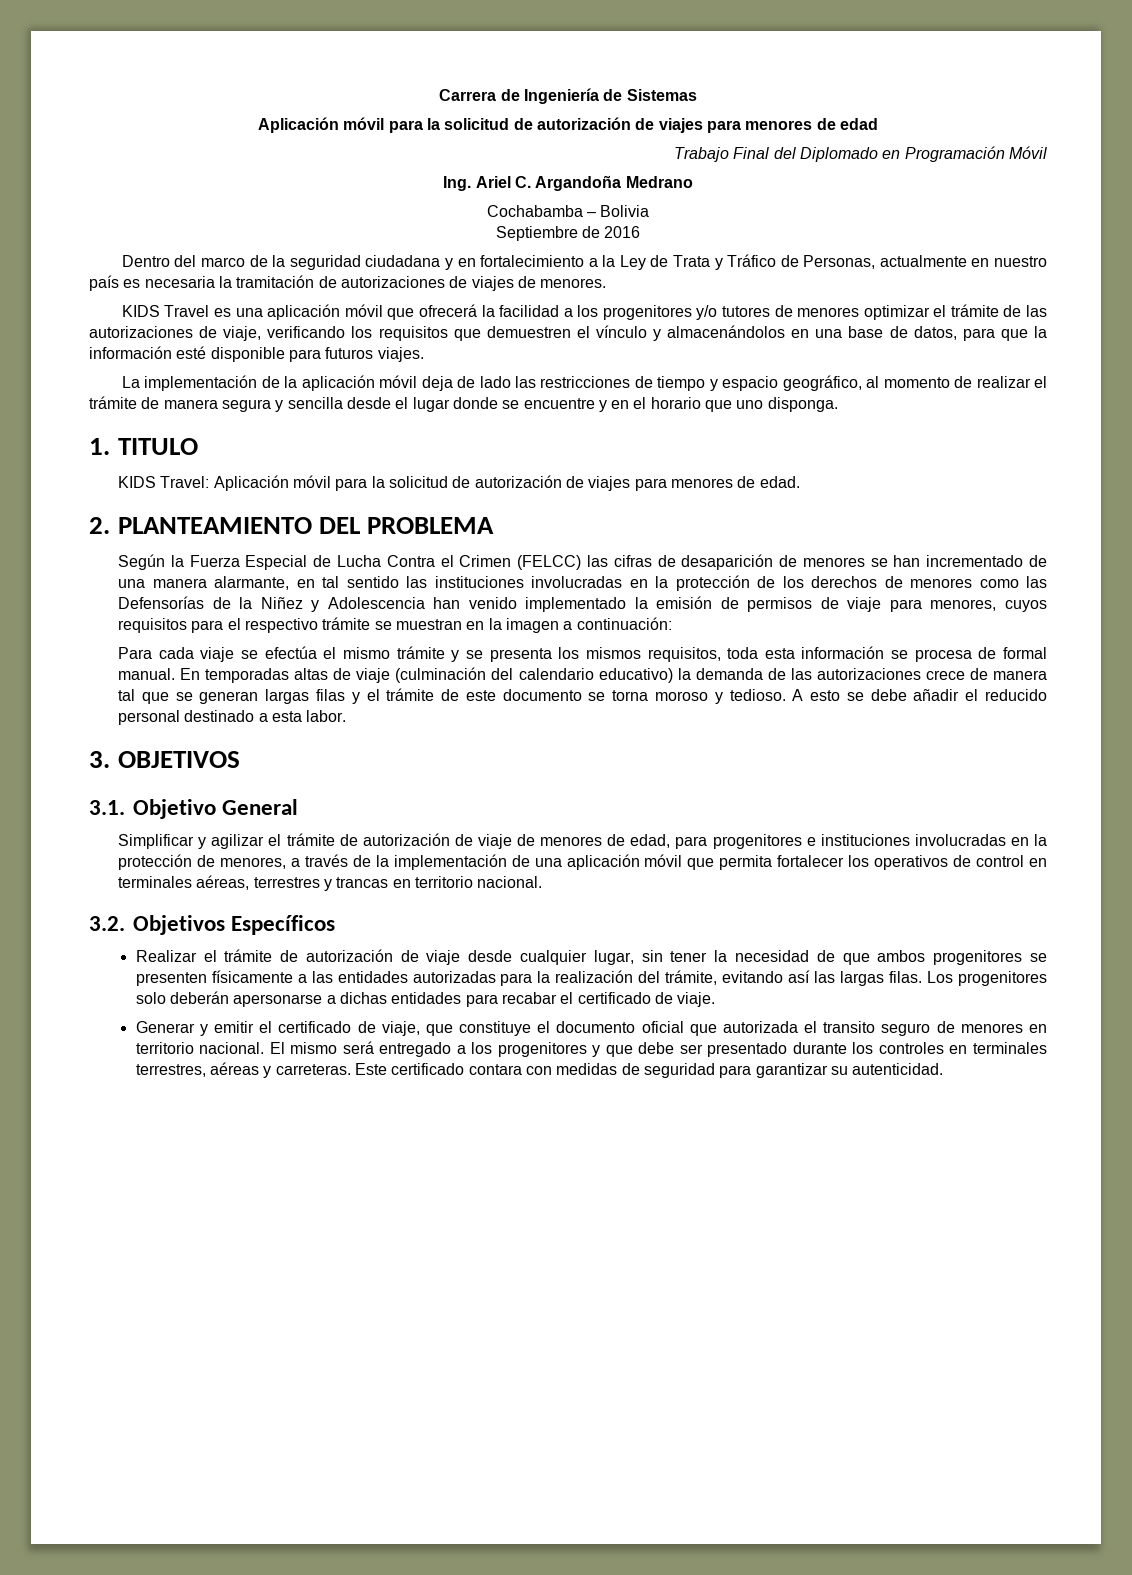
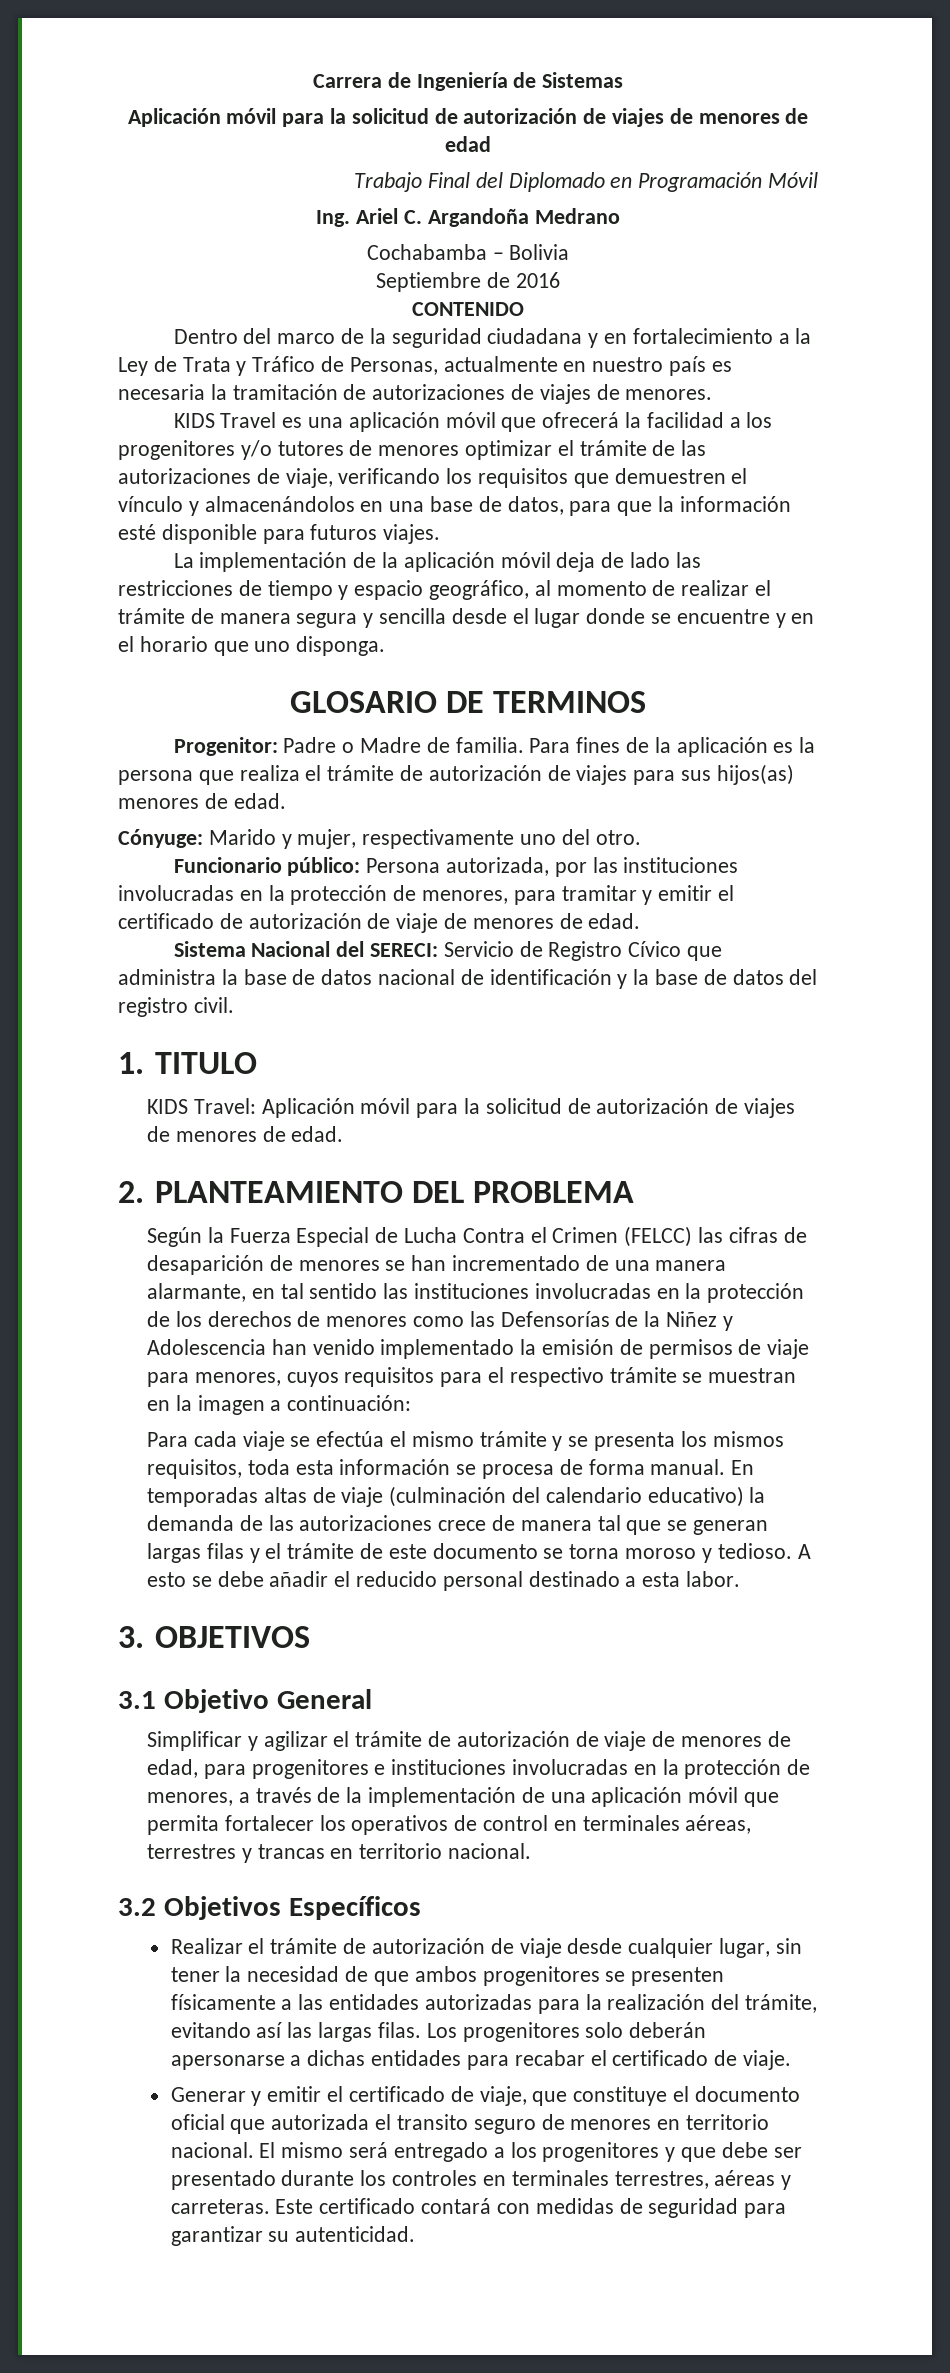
[706,120,741,133] para -> [669,108,693,124] de
(641, 232) none -> [412,302,524,316] // CONTENIDO
(838, 404) none -> [289,691,647,713] [173,737,816,757] [118,764,794,785] [118,793,286,809] [118,829,641,849] [173,857,739,877] [118,885,735,905] [118,913,641,933] [173,941,723,961] [118,969,818,989] [118,997,234,1017] // GLOSARIO DE TERMINOS // Progenitor: Padre o Madre de familia. Para fines de la aplicación es la persona que realiza el trámite de autorización de viajes para sus hijos(as) menores de edad. // Cónyuge: Marido y mujer, respectivamente uno del otro. // Funcionario público: Persona autorizada, por las instituciones involucradas en la protección de menores, para tramitar y emitir el certificado de autorización de viaje de menores de edad. // Sistema Nacional del SERECI: Servicio de Registro Cívico que administra la base de datos nacional de identificación y la base de datos del registro civil.
[634,478,667,491] para -> [147,1126,171,1142] de
[1003,647,1047,659] formal -> [588,1459,645,1475] forma
[89,800,125,815] 3.1. -> [118,1691,156,1709] 3.1
[89,916,125,931] 3.2. -> [118,1898,156,1916] 3.2
[468,1064,522,1075] contara -> [421,2198,492,2214] contará

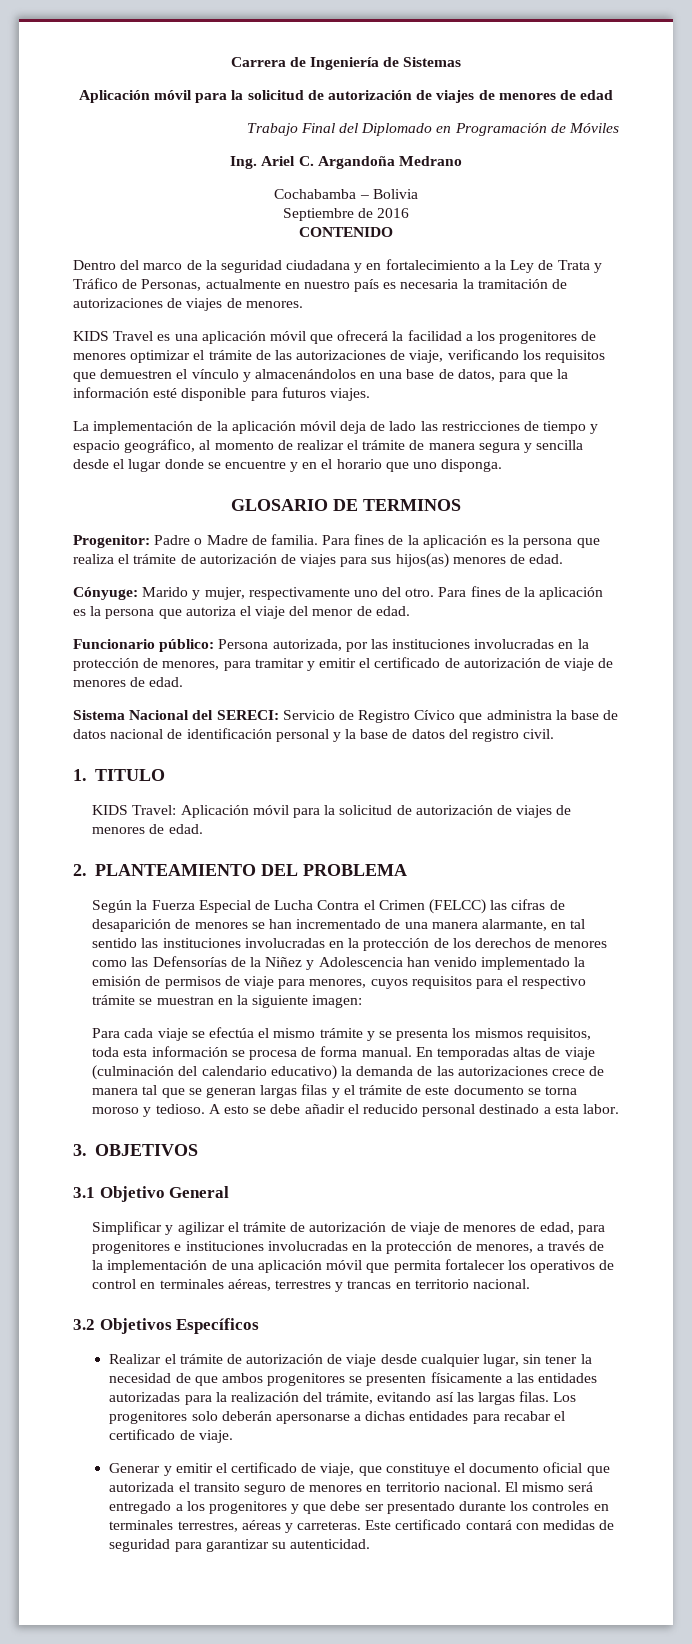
[767,172,818,188] Móvil -> [550,123,619,133] de Móviles
[240,440,344,460] y/o tutores -> (578, 337) none
(641, 837) none -> [438,586,604,600] [73,606,410,619] Para fines de la aplicación es la persona que autoriza el viaje del menor de edad.
(612, 977) none -> [275,729,329,742] personal
[197,1395,412,1415] imagen a continuación: -> [252,995,363,1008] siguiente imagen:

